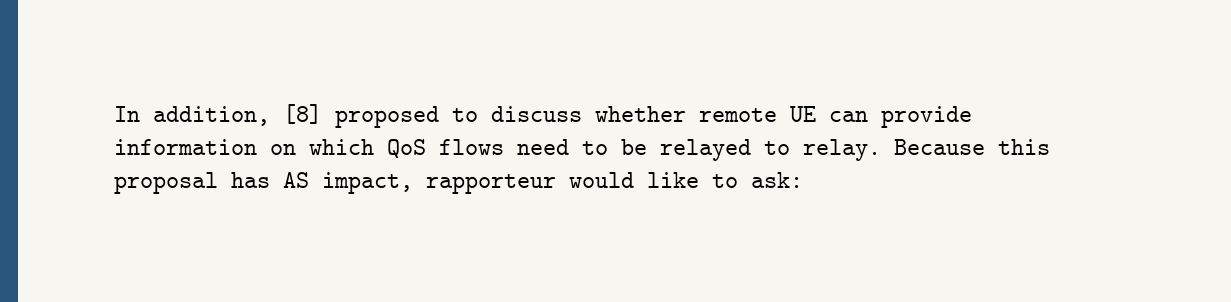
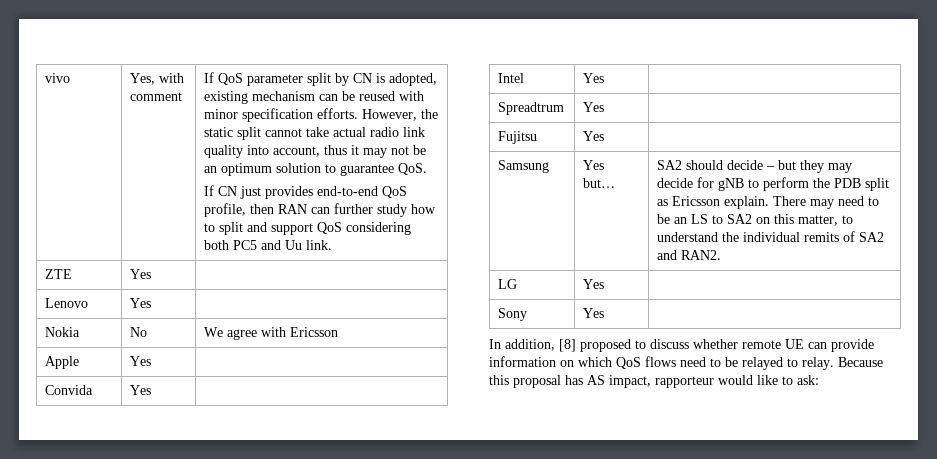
(114, 114) none -> [45,73,71,83] [130,73,185,85] [130,92,183,101] [204,72,438,86] [204,91,425,104] [204,108,439,122] [204,127,426,140] [204,145,427,158] [204,163,428,176] [204,185,408,199] [204,203,437,217] [204,222,412,235] [204,240,333,250] [45,269,73,279] [130,269,152,279] [45,298,89,308] [130,298,152,308] [45,327,81,337] [130,327,148,337] [204,327,339,340] [45,356,80,369] [130,356,152,366] [45,385,94,395] [130,385,152,395] [498,73,525,83] [583,73,605,83] [498,102,565,115] [583,102,605,112] [498,131,538,144] [583,131,605,141] [498,160,550,173] [583,160,605,170] [583,178,616,188] [657,160,853,173] [657,177,890,191] [657,196,880,209] [657,214,854,226] [657,231,885,242] [657,250,722,260] [498,279,518,289] [583,279,605,289] [498,308,528,321] [583,308,605,318] vivo | Yes, with comment | If QoS parameter split by CN is adopted, existing mechanism can be reused with minor specification efforts. However, the static split cannot take actual radio link quality into account, thus it may not be an optimum solution to guarantee QoS. // If CN just provides end-to-end QoS profile, then RAN can further study how to split and support QoS considering both PC5 and Uu link. // ZTE | Yes | // Lenovo | Yes | // Nokia | No | We agree with Ericsson // Apple | Yes | // Convida | Yes | // Intel | Yes | // Spreadtrum | Yes | // Fujitsu | Yes | // Samsung | Yes but… | SA2 should decide – but they may decide for gNB to perform the PDB split as Ericsson explain. There may need to be an LS to SA2 on this matter, to understand the individual remits of SA2 and RAN2. // LG | Yes | // Sony | Yes | //

